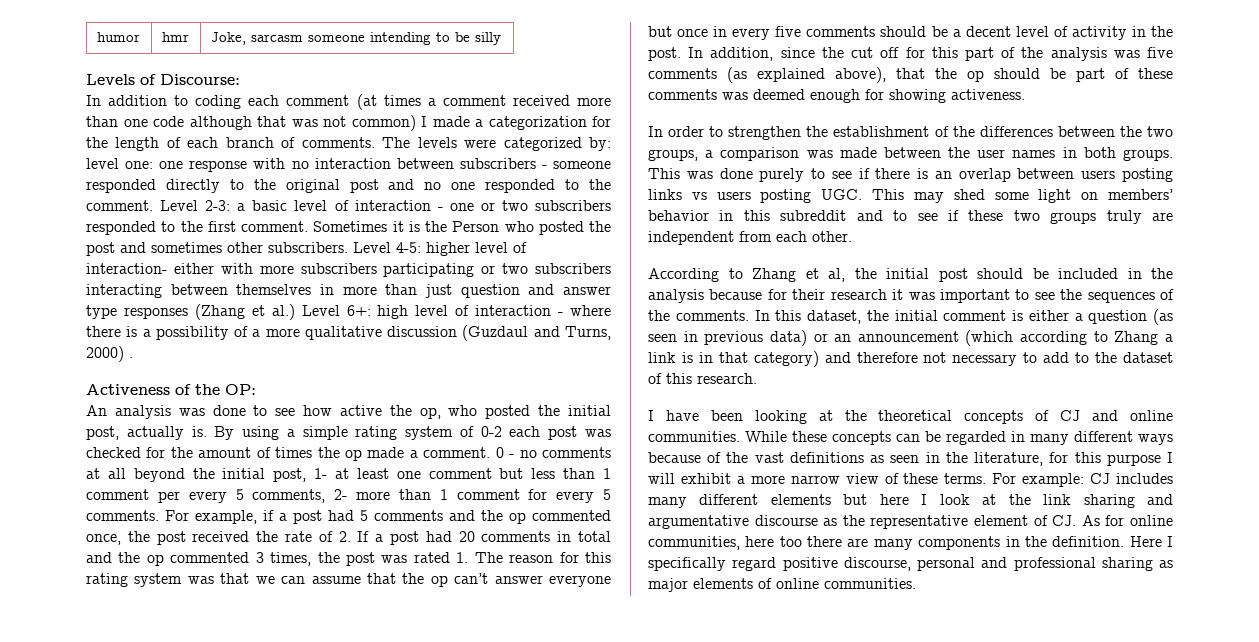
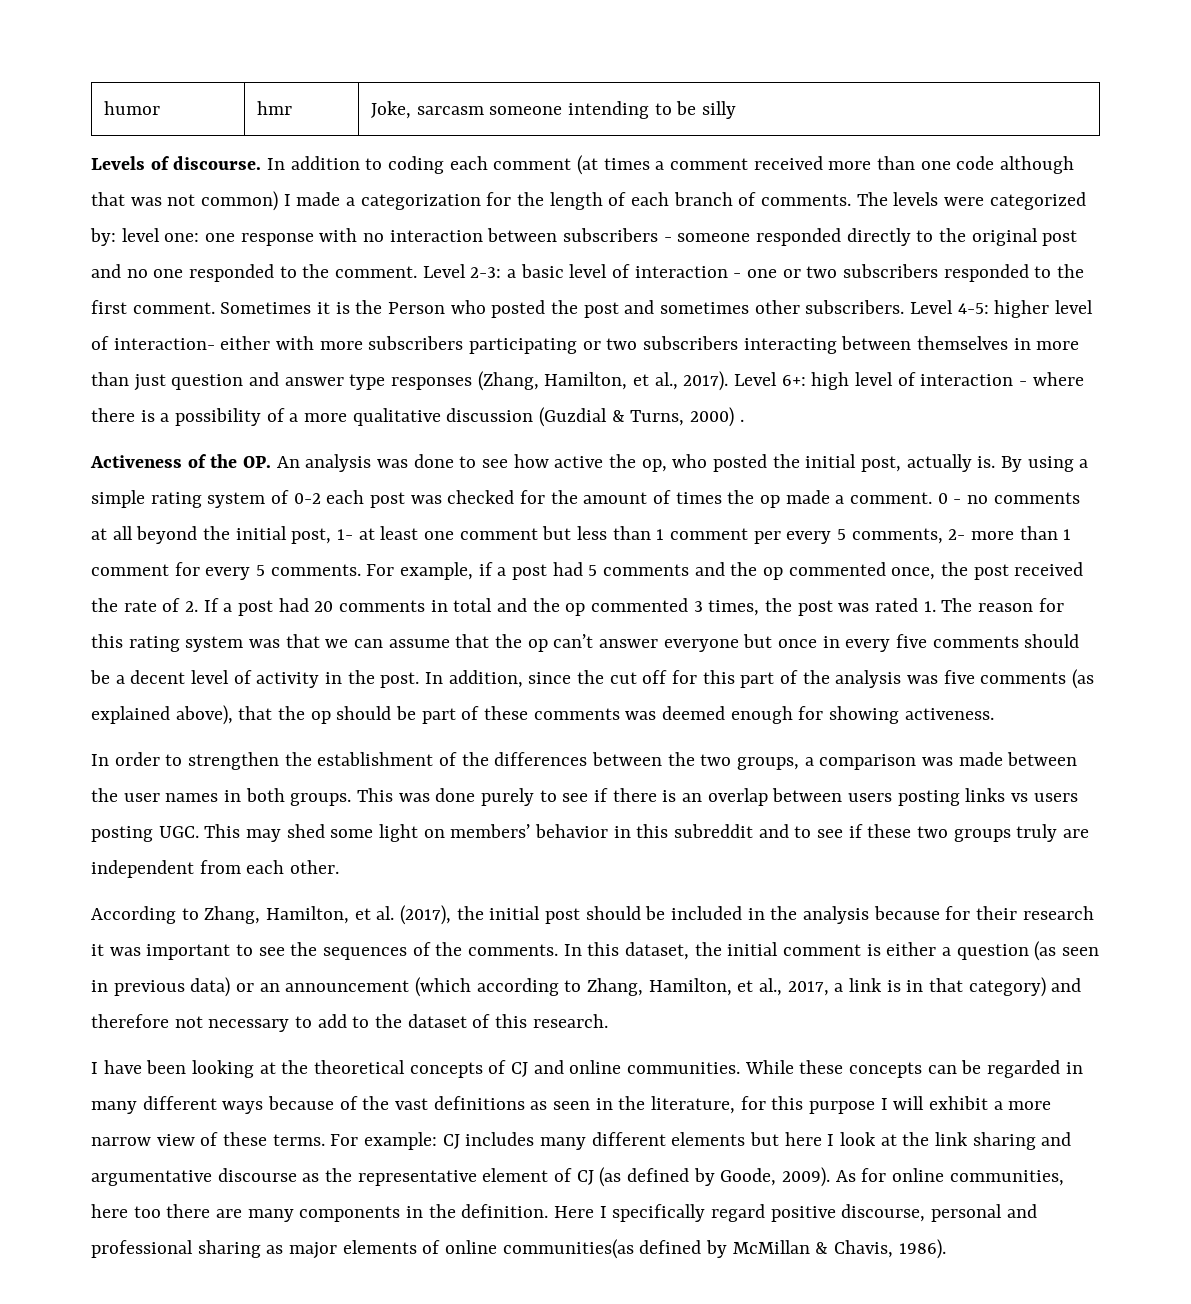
[160,74,240,85] Discourse: // -> [173,156,262,170] discourse.
[194,304,295,320] (Zhang et al.) -> [477,371,729,391] (Zhang, Hamilton, et al., 2017).
[462,325,560,341] (Guzdaul and -> [539,407,625,427] (Guzdial &
[225,384,256,395] OP: // -> [243,456,272,468] OP.
[752,268,845,282] Zhang et al, -> [204,905,452,925] Zhang, Hamilton, et al. (2017),
[1114,331,1159,345] Zhang -> [587,978,829,996] Zhang, Hamilton, et al., 2017,
[1052,515,1077,526] CJ. -> [576,1167,831,1187] CJ (as defined by Goode, 2009).
[824,578,916,589] communities. -> [502,1239,946,1259] communities(as defined by McMillan & Chavis, 1986).

